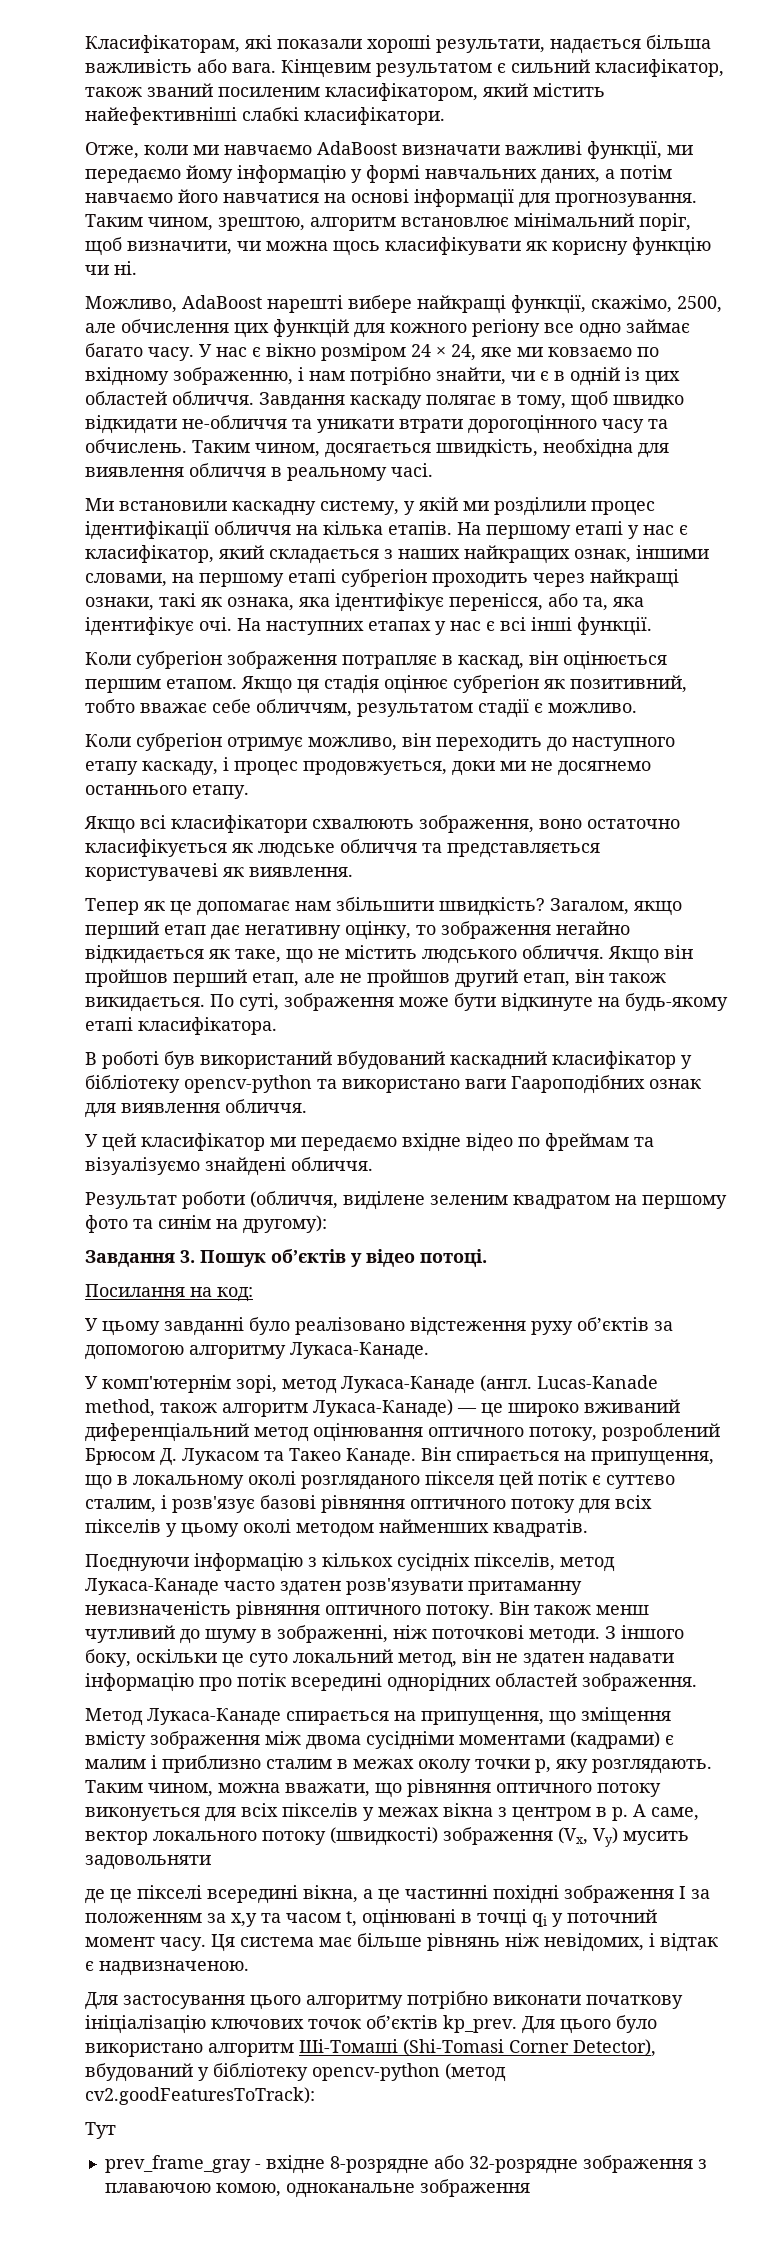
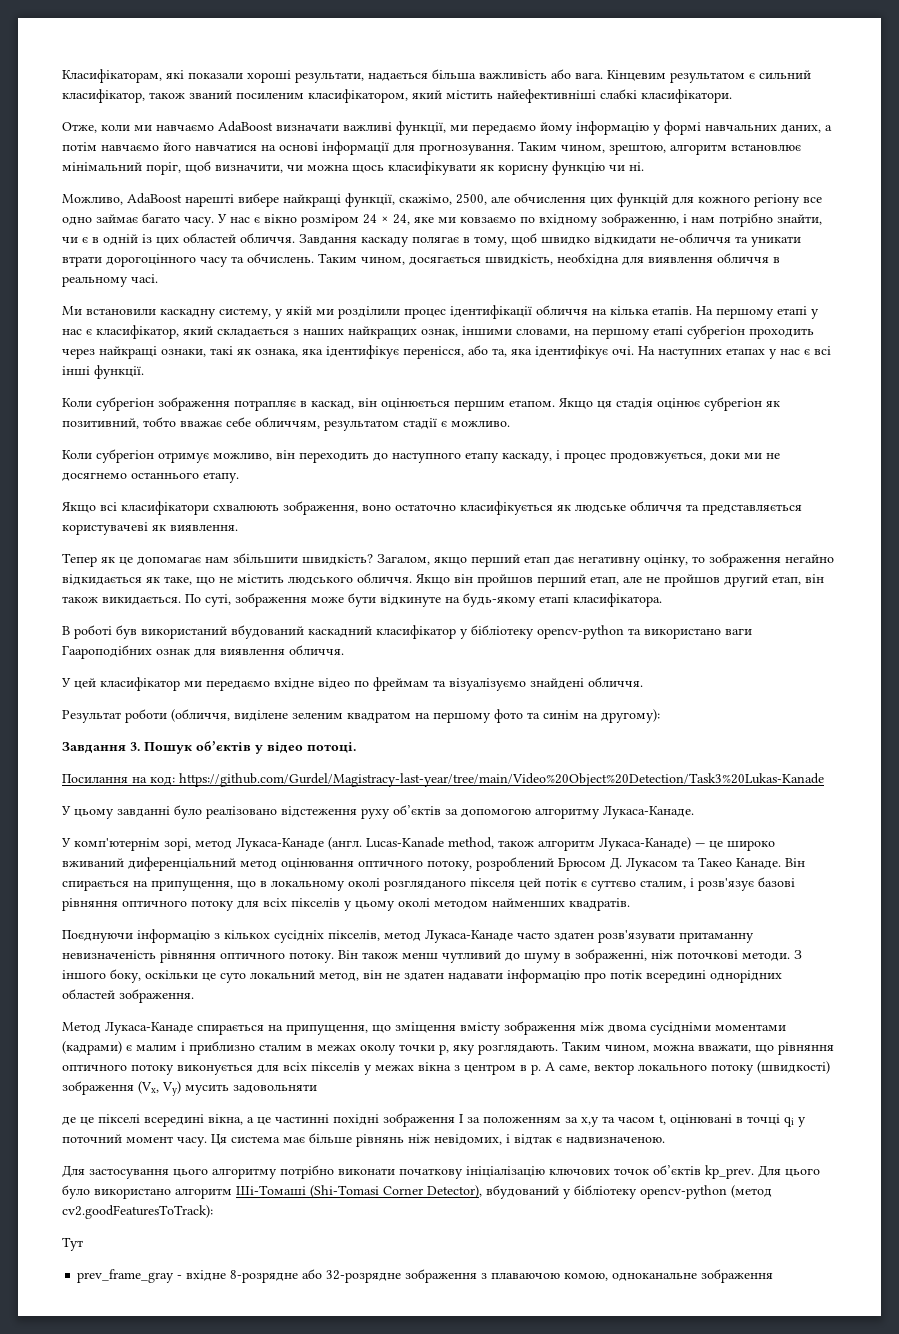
(253, 1294) none -> [179,773,824,787] https://github.com/Gurdel/Magistracy-last-year/tree/main/Video%20Object%20Detection/Task3%20Lukas-Kanade

